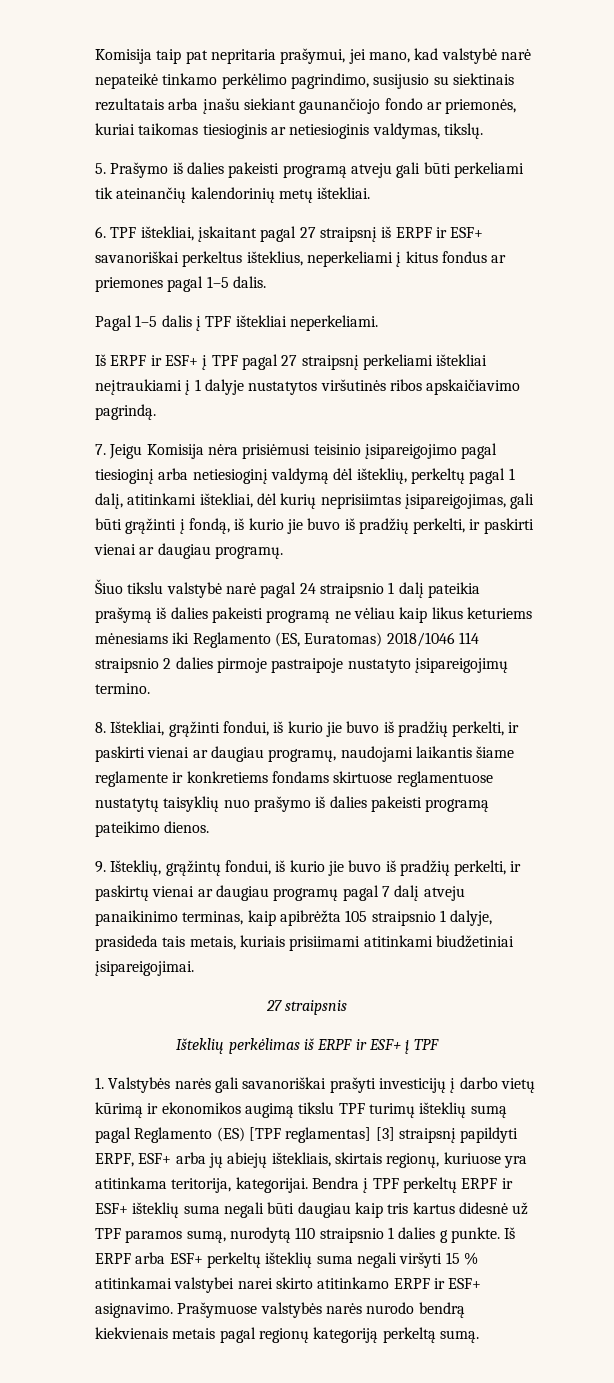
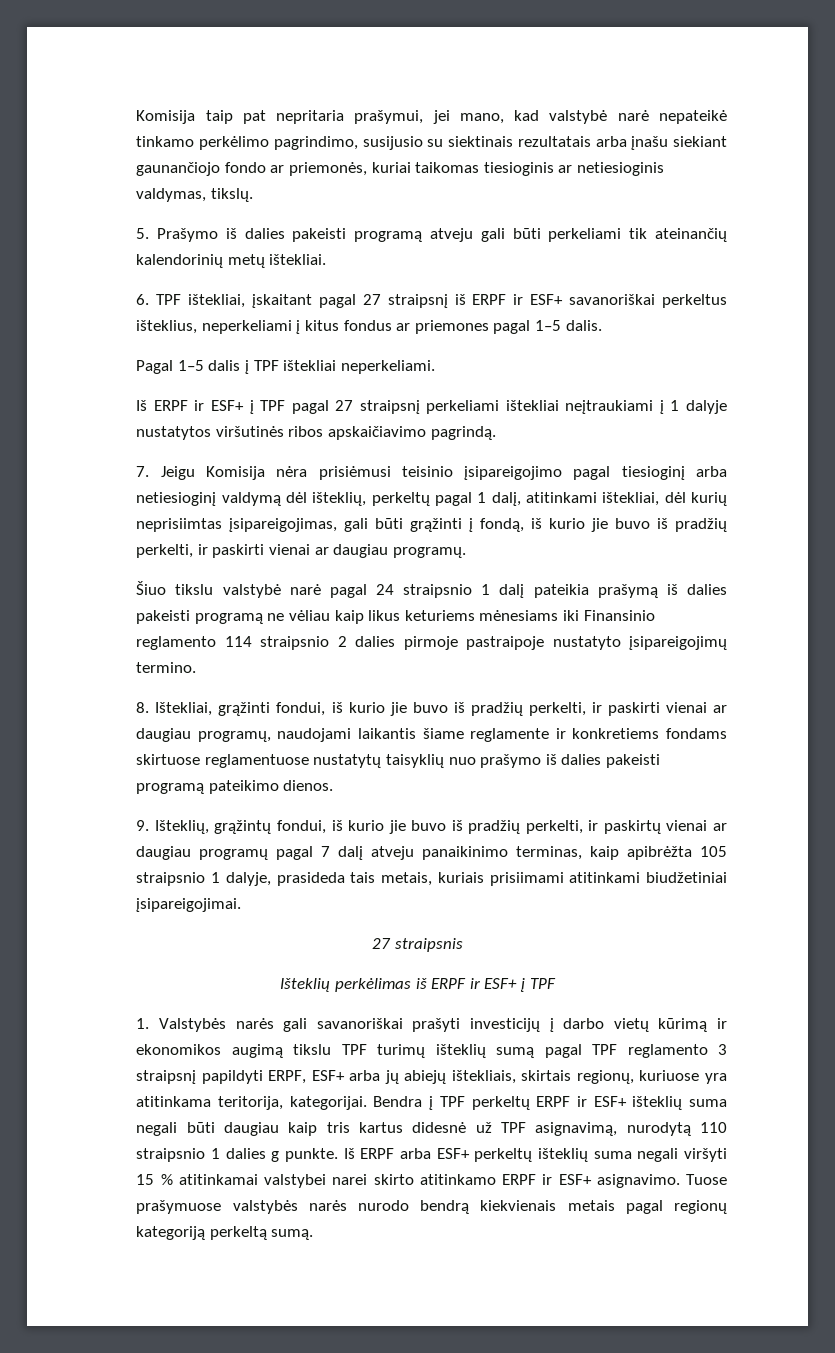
[192,632,455,648] Reglamento (ES, Euratomas) 2018/1046 -> [583,610,655,621] [136,636,217,650] Finansinio reglamento
[134,1127,395,1143] Reglamento (ES) [TPF reglamentas] [3] -> [592,1044,727,1058] TPF reglamento 3
[125,1230,226,1243] paramos sumą, -> [535,1122,618,1136] asignavimą,
[177,1302,258,1318] Prašymuose -> [685,1174,727,1185] [136,1200,222,1214] Tuose prašymuose

